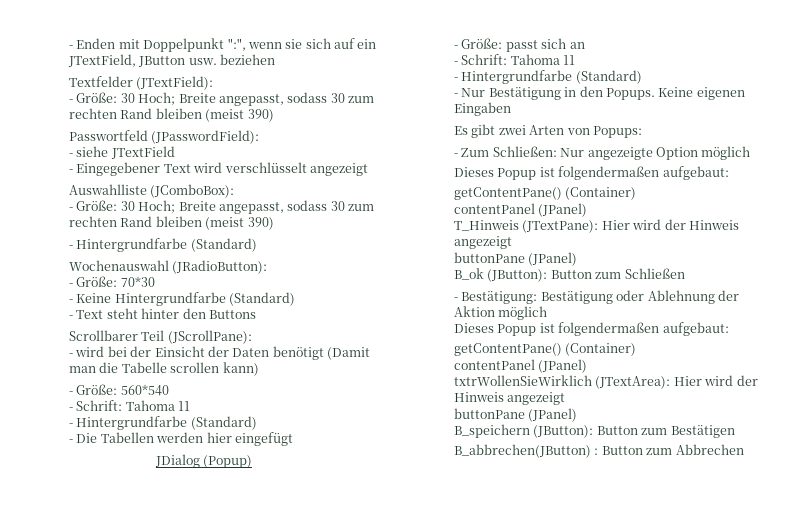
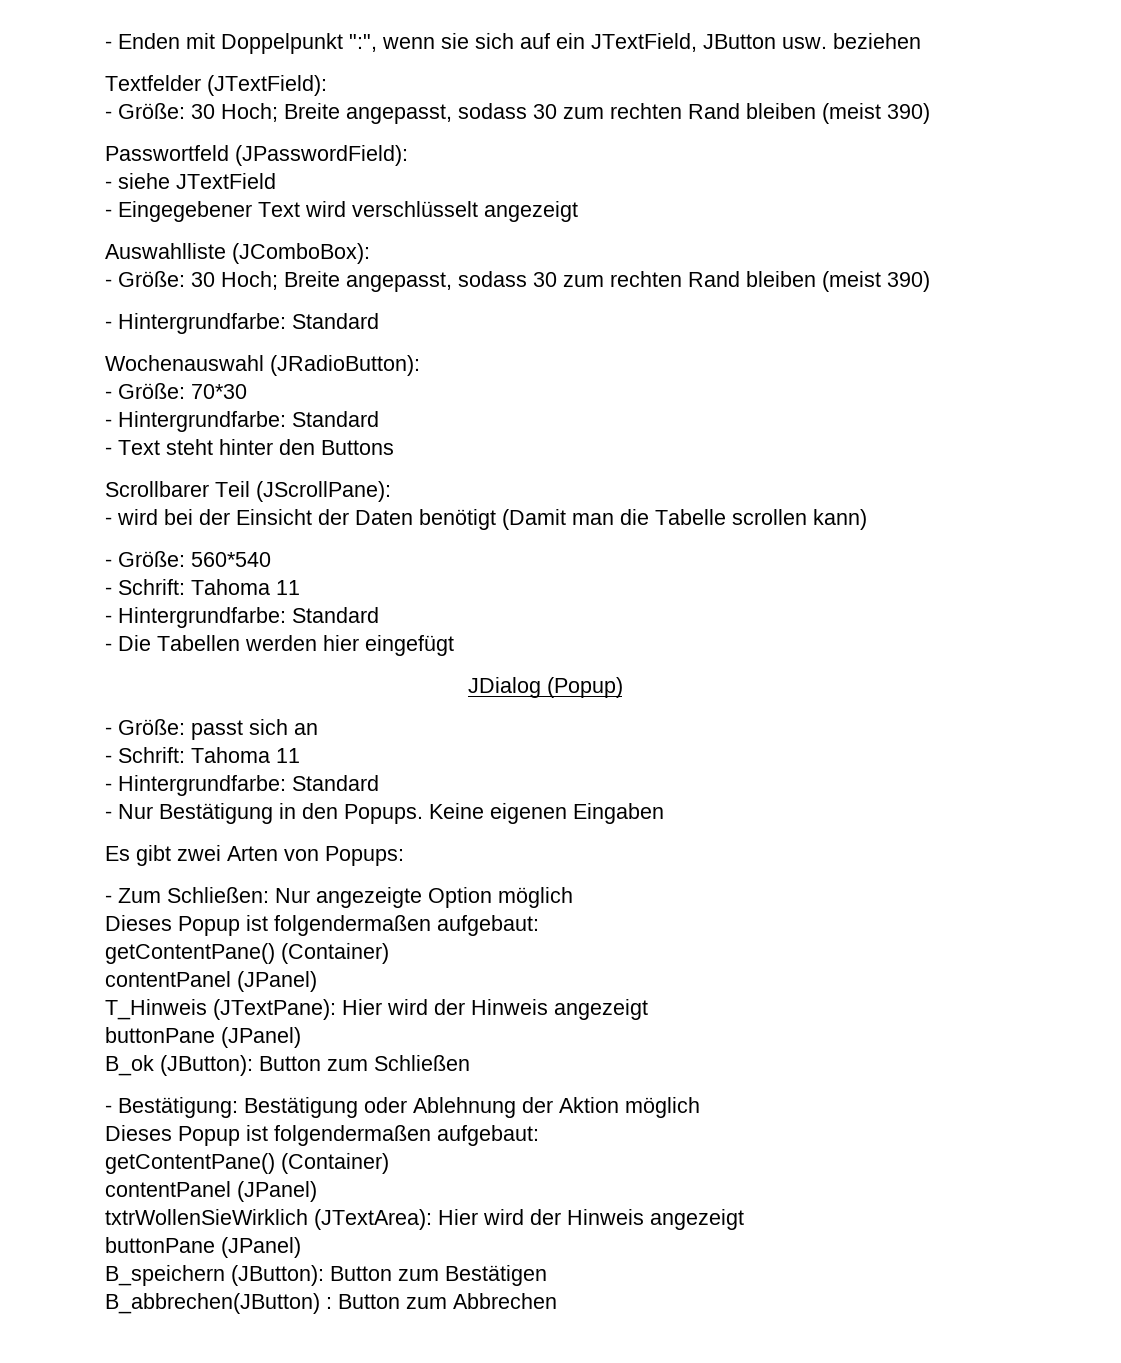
[76,238,257,252] Hintergrundfarbe (Standard) -> [117,313,379,334] Hintergrundfarbe: Standard
[76,292,296,306] Keine Hintergrundfarbe (Standard) -> [117,411,379,432] Hintergrundfarbe: Standard
[76,416,257,430] Hintergrundfarbe (Standard) -> [117,607,379,628] Hintergrundfarbe: Standard
[461,70,642,84] Hintergrundfarbe (Standard) -> [117,775,379,796] Hintergrundfarbe: Standard

